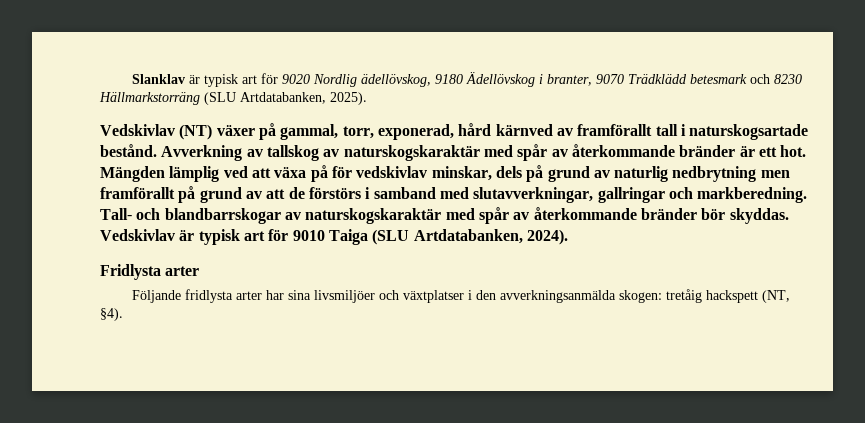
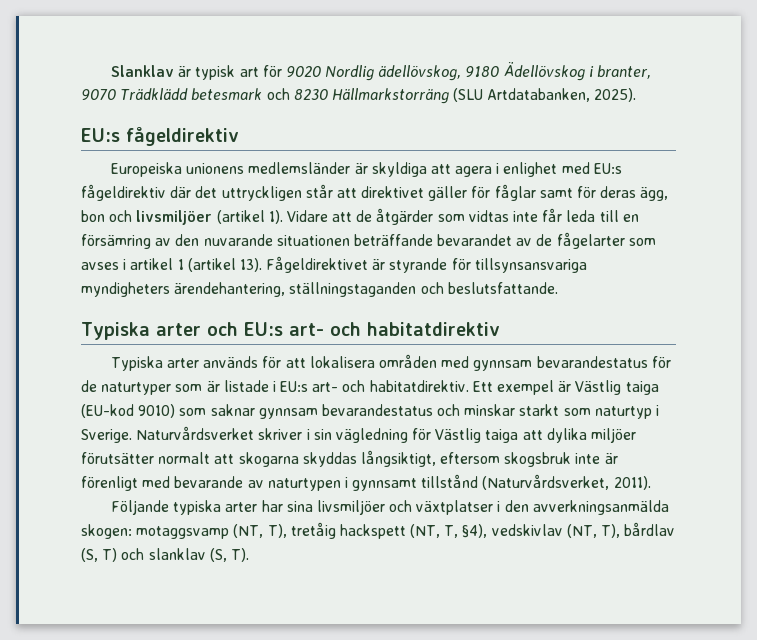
[100,123,809,140] [100,144,807,161] [100,165,790,182] [100,186,808,203] [100,207,789,224] [100,229,568,245] [100,264,200,280] Vedskivlav (NT) växer på gammal, torr, exponerad, hård kärnved av framförallt tall i naturskogsartade bestånd. Avverkning av tallskog av naturskogskaraktär med spår av återkommande bränder är ett hot. Mängden lämplig ved att växa på för vedskivlav minskar, dels på grund av naturlig nedbrytning men framförallt på grund av att de förstörs i samband med slutavverkningar, gallringar och markberedning. Tall- och blandbarrskogar av naturskogskaraktär med spår av återkommande bränder bör skyddas. Vedskivlav är typisk art för 9010 Taiga (SLU Artdatabanken, 2024). // Fridlysta arter -> [81,127,239,146] [110,162,622,177] [81,184,669,201] [81,208,639,225] [81,232,656,249] [81,256,587,273] [81,282,558,297] [81,322,500,340] [110,354,671,371] [81,380,659,395] [81,404,660,419] [81,426,637,443] [81,450,618,467] [81,474,651,491] EU:s fågeldirektiv // Europeiska unionens medlemsländer är skyldiga att agera i enlighet med EU:s fågeldirektiv där det uttryckligen står att direktivet gäller för fåglar samt för deras ägg, bon och livsmiljöer (artikel 1). Vidare att de åtgärder som vidtas inte får leda till en försämring av den nuvarande situationen beträffande bevarandet av de fågelarter som avses i artikel 1 (artikel 13). Fågeldirektivet är styrande för tillsynsansvariga myndigheters ärendehantering, ställningstaganden och beslutsfattande. // Typiska arter och EU:s art- och habitatdirektiv // Typiska arter används för att lokalisera områden med gynnsam bevarandestatus för de naturtyper som är listade i EU:s art- och habitatdirektiv. Ett exempel är Västlig taiga (EU-kod 9010) som saknar gynnsam bevarandestatus och minskar starkt som naturtyp i Sverige. Naturvårdsverket skriver i sin vägledning för Västlig taiga att dylika miljöer förutsätter normalt att skogarna skyddas långsiktigt, eftersom skogsbruk inte är förenligt med bevarande av naturtypen i gynnsamt tillstånd (Naturvårdsverket, 2011).
[184,289,233,303] fridlysta -> [173,500,222,515] typiska
[665,289,790,303] [100,308,123,321] tretåig hackspett (NT, §4). -> [136,522,676,539] [81,548,249,562] motaggsvamp (NT, T), tretåig hackspett (NT, T, §4), vedskivlav (NT, T), bårdlav (S, T) och slanklav (S, T).

